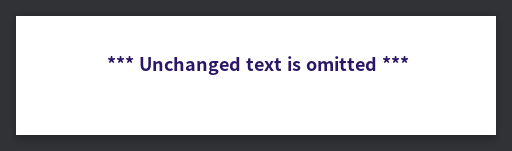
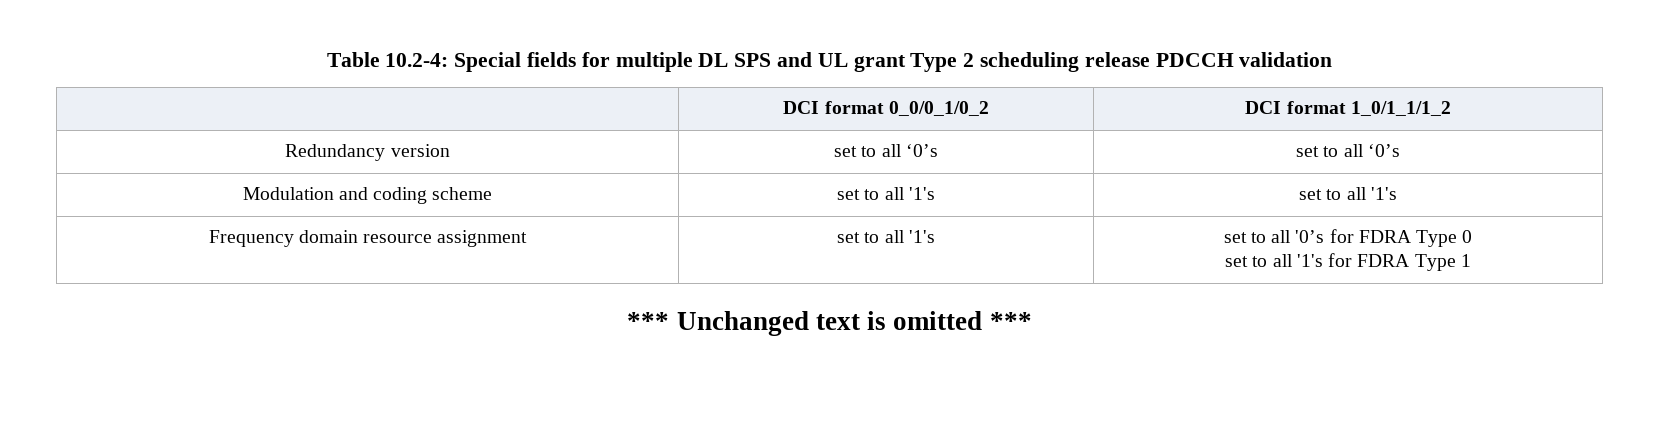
(107, 63) none -> [326,52,1333,72] [783,101,989,116] [1245,101,1451,116] [285,144,450,161] [834,144,938,157] [1296,144,1400,157] [242,187,493,204] [837,187,935,200] [1299,187,1397,200] [208,230,528,247] [837,230,935,243] [1223,229,1473,247] [1225,253,1471,271] Table 10.2-4: Special fields for multiple DL SPS and UL grant Type 2 scheduling release PDCCH validation // | DCI format 0_0/0_1/0_2 | DCI format 1_0/1_1/1_2 // Redundancy version | set to all ‘0’s | set to all ‘0’s // Modulation and coding scheme | set to all '1's | set to all '1's // Frequency domain resource assignment | set to all '1's | set to all '0’s for FDRA Type 0 // set to all '1's for FDRA Type 1 //

